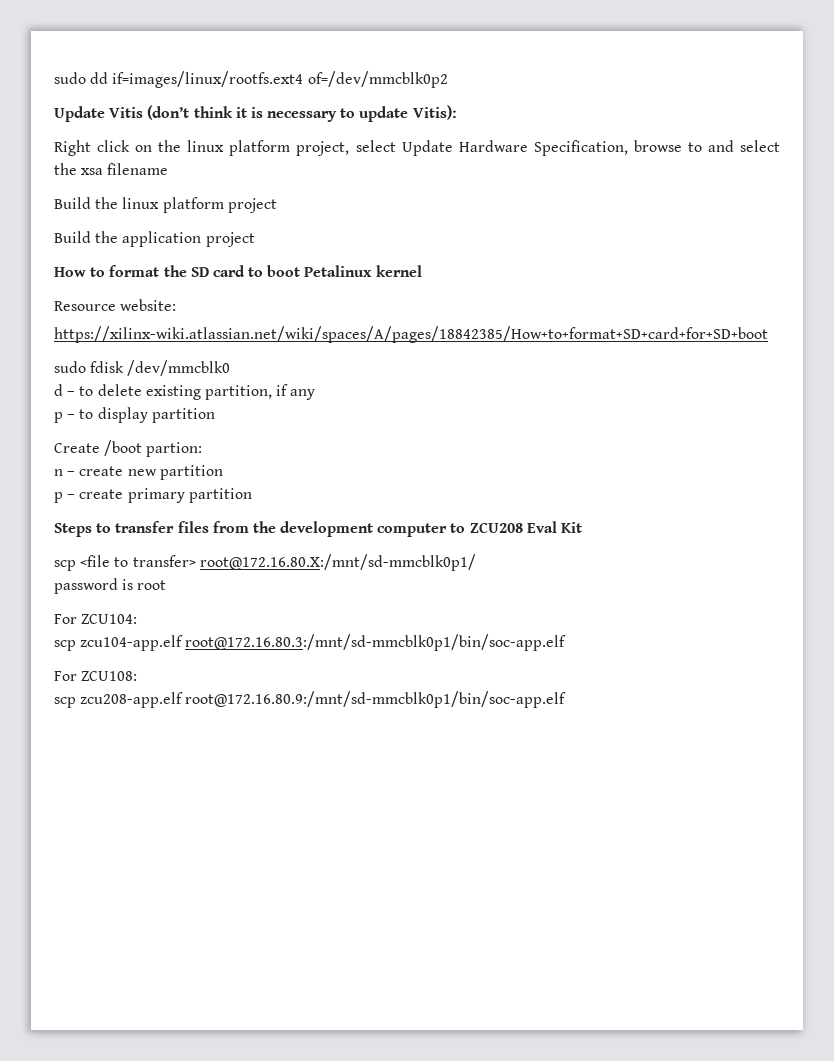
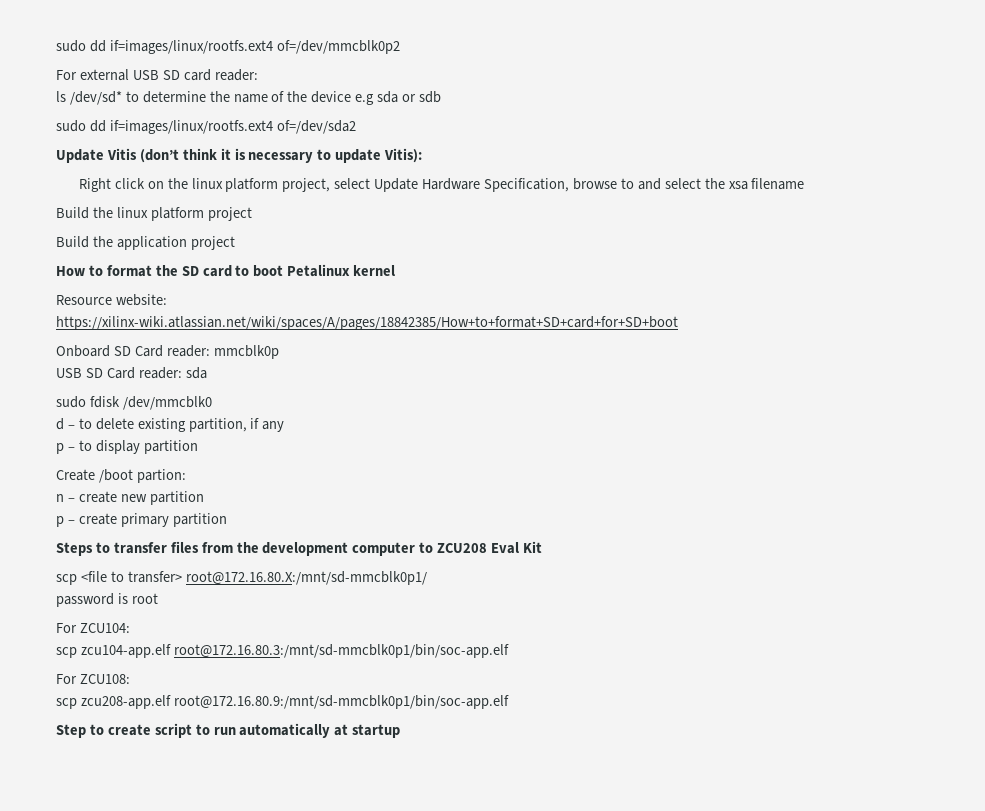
(448, 79) none -> [56,69,258,81] [56,91,441,105] [56,120,356,134] // For external USB SD card reader: // ls /dev/sd* to determine the name of the device e.g sda or sdb // sudo dd if=images/linux/rootfs.ext4 of=/dev/sda2
(768, 334) none -> [56,345,279,359] [56,367,207,379] // Onboard SD Card reader: mmcblk0p // USB SD Card reader: sda
(567, 699) none -> [56,723,401,738] // Step to create script to run automatically at startup

